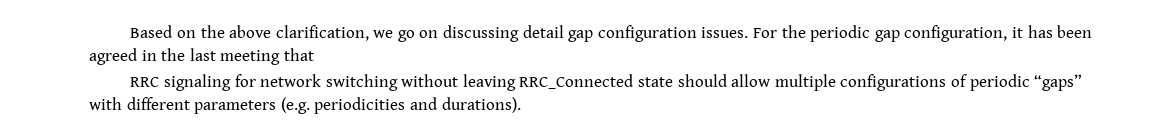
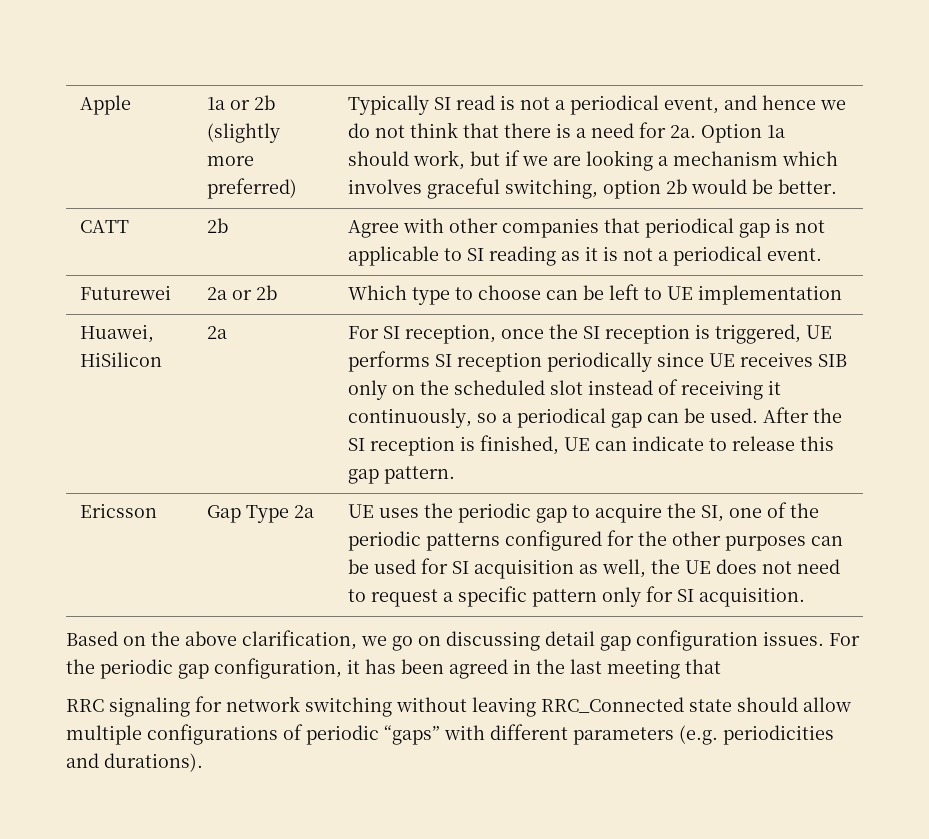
(130, 31) none -> [80,95,132,115] [207,95,276,110] [207,123,281,143] [207,156,255,166] [207,178,298,199] [348,95,847,115] [348,122,786,143] [348,150,839,171] [348,178,838,199] [80,220,130,233] [207,218,229,233] [348,218,826,238] [348,246,823,266] [80,285,172,300] [207,285,278,300] [348,284,843,305] [80,324,155,343] [80,352,163,367] [207,326,228,339] [348,324,833,344] [348,351,848,372] [348,379,782,400] [348,407,843,428] [348,435,835,456] [348,466,456,484] [80,503,158,518] [207,505,315,523] [348,502,820,523] [348,530,844,551] [348,558,841,579] [348,586,806,607] Apple | 1a or 2b (slightly more preferred) | Typically SI read is not a periodical event, and hence we do not think that there is a need for 2a. Option 1a should work, but if we are looking a mechanism which involves graceful switching, option 2b would be better. // CATT | 2b | Agree with other companies that periodical gap is not applicable to SI reading as it is not a periodical event. // Futurewei | 2a or 2b | Which type to choose can be left to UE implementation // Huawei, HiSilicon | 2a | For SI reception, once the SI reception is triggered, UE performs SI reception periodically since UE receives SIB only on the scheduled slot instead of receiving it continuously, so a periodical gap can be used. After the SI reception is finished, UE can indicate to release this gap pattern. // Ericsson | Gap Type 2a | UE uses the periodic gap to acquire the SI, one of the periodic patterns configured for the other purposes can be used for SI acquisition as well, the UE does not need to request a specific pattern only for SI acquisition. //

